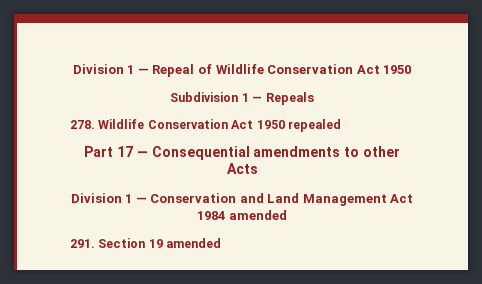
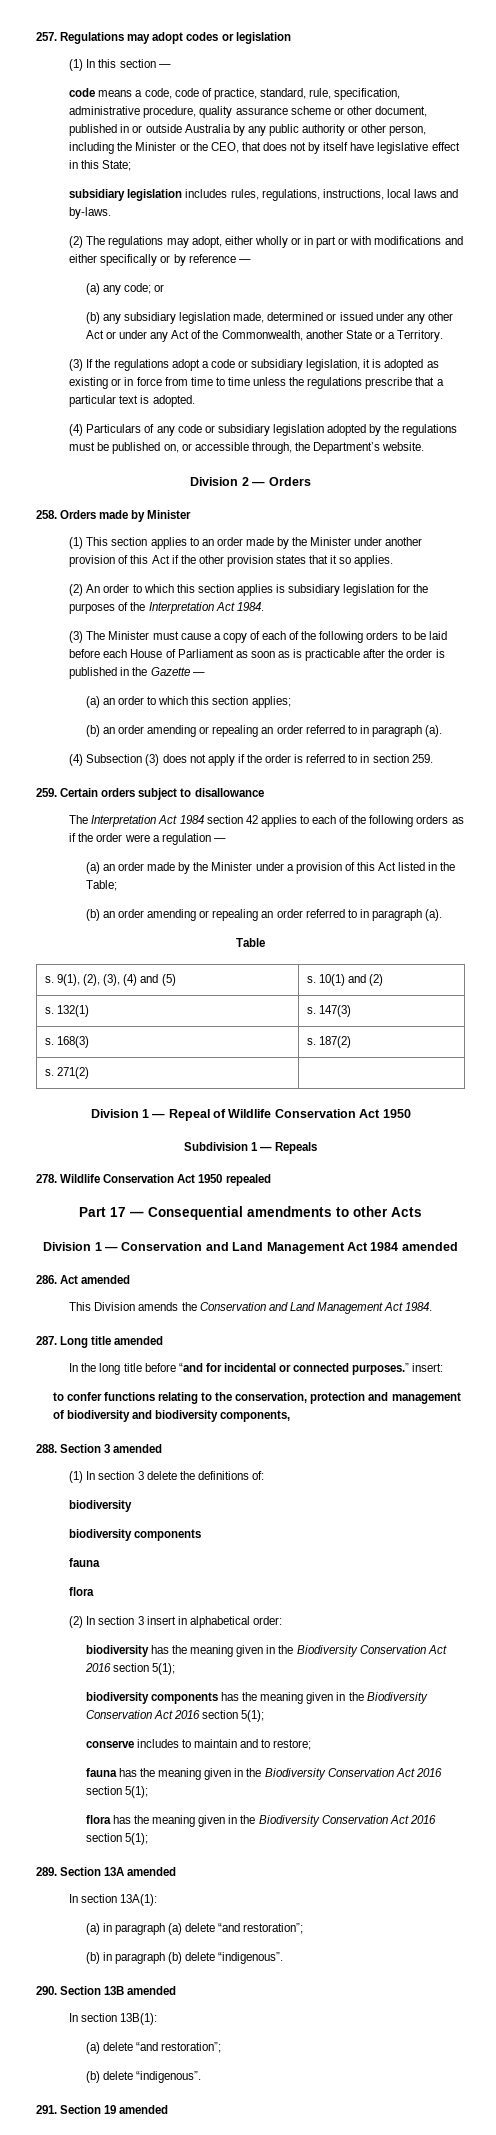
(72, 69) none -> [36,32,291,44] [69,59,171,71] [69,88,401,100] [69,106,427,118] [69,124,427,136] [69,142,460,154] [69,160,132,171] [69,189,459,201] [69,207,112,219] [69,236,463,248] [69,254,251,266] [85,283,165,295] [85,312,453,324] [85,330,444,342] [69,359,439,371] [69,377,444,389] [69,395,195,407] [69,424,458,436] [69,442,425,454] [190,477,311,486] [36,510,192,522] [69,537,423,549] [69,555,394,567] [69,584,429,596] [69,602,264,614] [69,631,447,643] [69,649,445,661] [69,667,205,679] [85,696,291,708] [85,725,443,737] [69,754,433,766] [36,788,264,800] [69,815,464,827] [69,833,226,845] [85,862,456,874] [85,880,117,891] [85,909,443,921] [236,938,265,947] [44,974,176,986] [306,974,384,986] [44,1005,90,1017] [306,1005,352,1017] [44,1036,90,1048] [306,1036,352,1048] [44,1067,90,1079] 257. Regulations may adopt codes or legislation // (1) In this section — // code means a code, code of practice, standard, rule, specification, administrative procedure, quality assurance scheme or other document, published in or outside Australia by any public authority or other person, including the Minister or the CEO, that does not by itself have legislative effect in this State; // subsidiary legislation includes rules, regulations, instructions, local laws and by-laws. // (2) The regulations may adopt, either wholly or in part or with modifications and either specifically or by reference — // (a) any code; or // (b) any subsidiary legislation made, determined or issued under any other Act or under any Act of the Commonwealth, another State or a Territory. // (3) If the regulations adopt a code or subsidiary legislation, it is adopted as existing or in force from time to time unless the regulations prescribe that a particular text is adopted. // (4) Particulars of any code or subsidiary legislation adopted by the regulations must be published on, or accessible through, the Department’s website. // Division 2 — Orders // 258. Orders made by Minister // (1) This section applies to an order made by the Minister under another provision of this Act if the other provision states that it so applies. // (2) An order to which this section applies is subsidiary legislation for the purposes of the Interpretation Act 1984. // (3) The Minister must cause a copy of each of the following orders to be laid before each House of Parliament as soon as is practicable after the order is published in the Gazette — // (a) an order to which this section applies; // (b) an order amending or repealing an order referred to in paragraph (a). // (4) Subsection (3) does not apply if the order is referred to in section 259. // 259. Certain orders subject to disallowance // The Interpretation Act 1984 section 42 applies to each of the following orders as if the order were a regulation — // (a) an order made by the Minister under a provision of this Act listed in the Table; // (b) an order amending or repealing an order referred to in paragraph (a). // Table // s. 9(1), (2), (3), (4) and (5) | s. 10(1) and (2) // s. 132(1) | s. 147(3) // s. 168(3) | s. 187(2) // s. 271(2) | //
(287, 215) none -> [36,1275,131,1284] [69,1302,433,1314] [36,1336,164,1348] [69,1363,444,1375] [52,1392,461,1404] [52,1410,291,1422] [36,1444,163,1453] [69,1471,264,1483] [69,1500,133,1512] [69,1529,202,1541] [69,1558,101,1567] [69,1587,95,1596] [69,1616,282,1628] [85,1645,447,1657] [84,1663,176,1675] [85,1692,428,1704] [85,1710,265,1722] [85,1739,312,1750] [85,1768,442,1780] [85,1786,148,1798] [85,1815,436,1827] [85,1833,148,1845] [36,1867,177,1876] [69,1894,158,1906] [85,1923,304,1935] [85,1952,284,1964] [36,1986,177,1995] [69,2013,158,2025] [85,2042,222,2054] [85,2071,202,2083] // 286. Act amended // This Division amends the Conservation and Land Management Act 1984. // 287. Long title amended // In the long title before “and for incidental or connected purposes.” insert: // to confer functions relating to the conservation, protection and management of biodiversity and biodiversity components, // 288. Section 3 amended // (1) In section 3 delete the definitions of: // biodiversity // biodiversity components // fauna // flora // (2) In section 3 insert in alphabetical order: // biodiversity has the meaning given in the Biodiversity Conservation Act 2016 section 5(1); // biodiversity components has the meaning given in the Biodiversity Conservation Act 2016 section 5(1); // conserve includes to maintain and to restore; // fauna has the meaning given in the Biodiversity Conservation Act 2016 section 5(1); // flora has the meaning given in the Biodiversity Conservation Act 2016 section 5(1); // 289. Section 13A amended // In section 13A(1): // (a) in paragraph (a) delete “and restoration”; // (b) in paragraph (b) delete “indigenous”. // 290. Section 13B amended // In section 13B(1): // (a) delete “and restoration”; // (b) delete “indigenous”.

